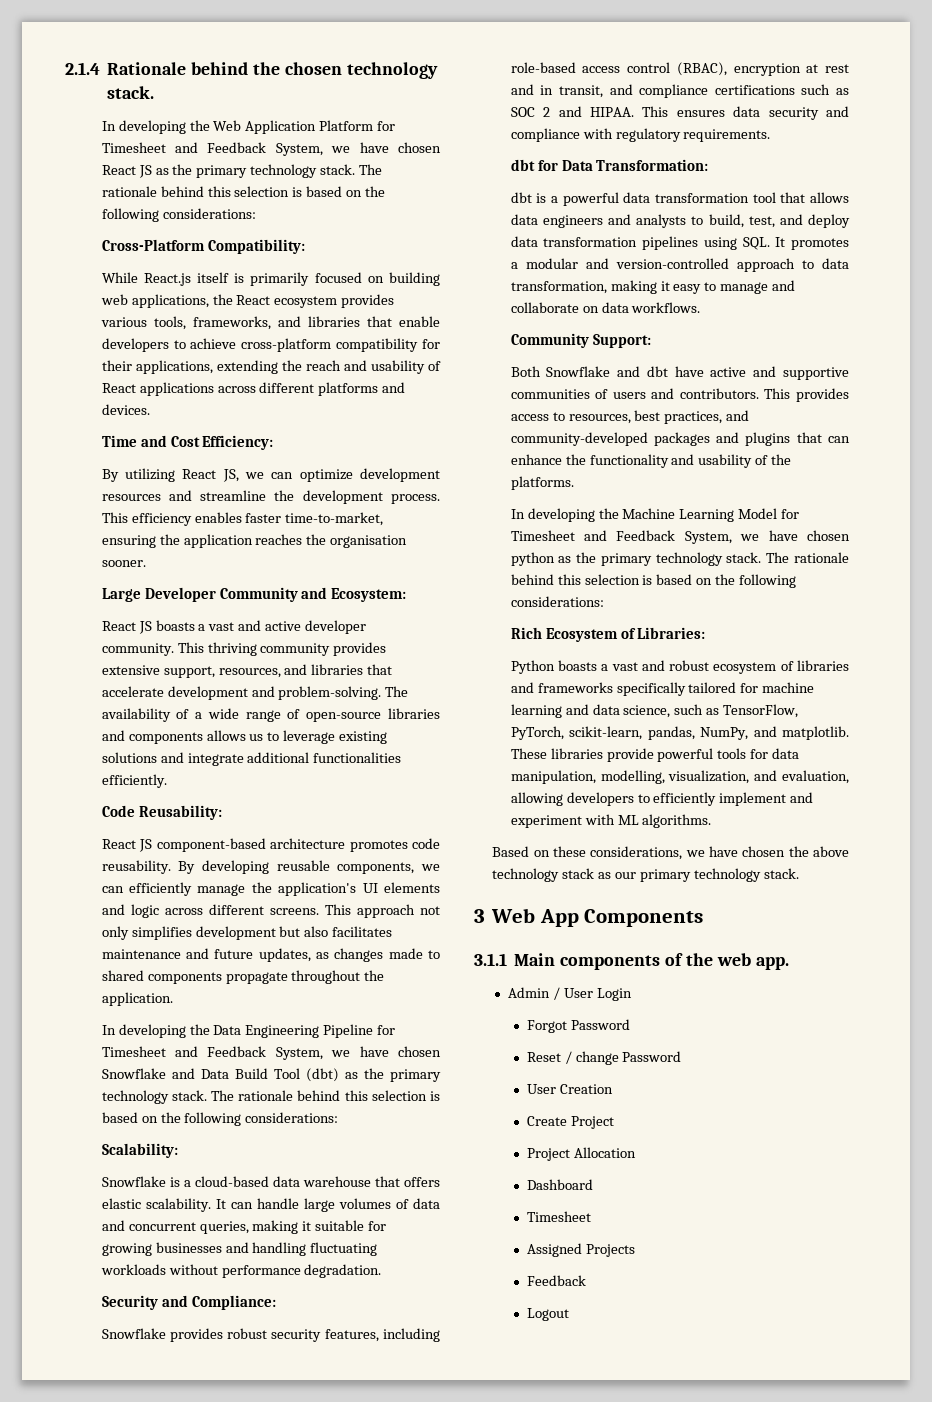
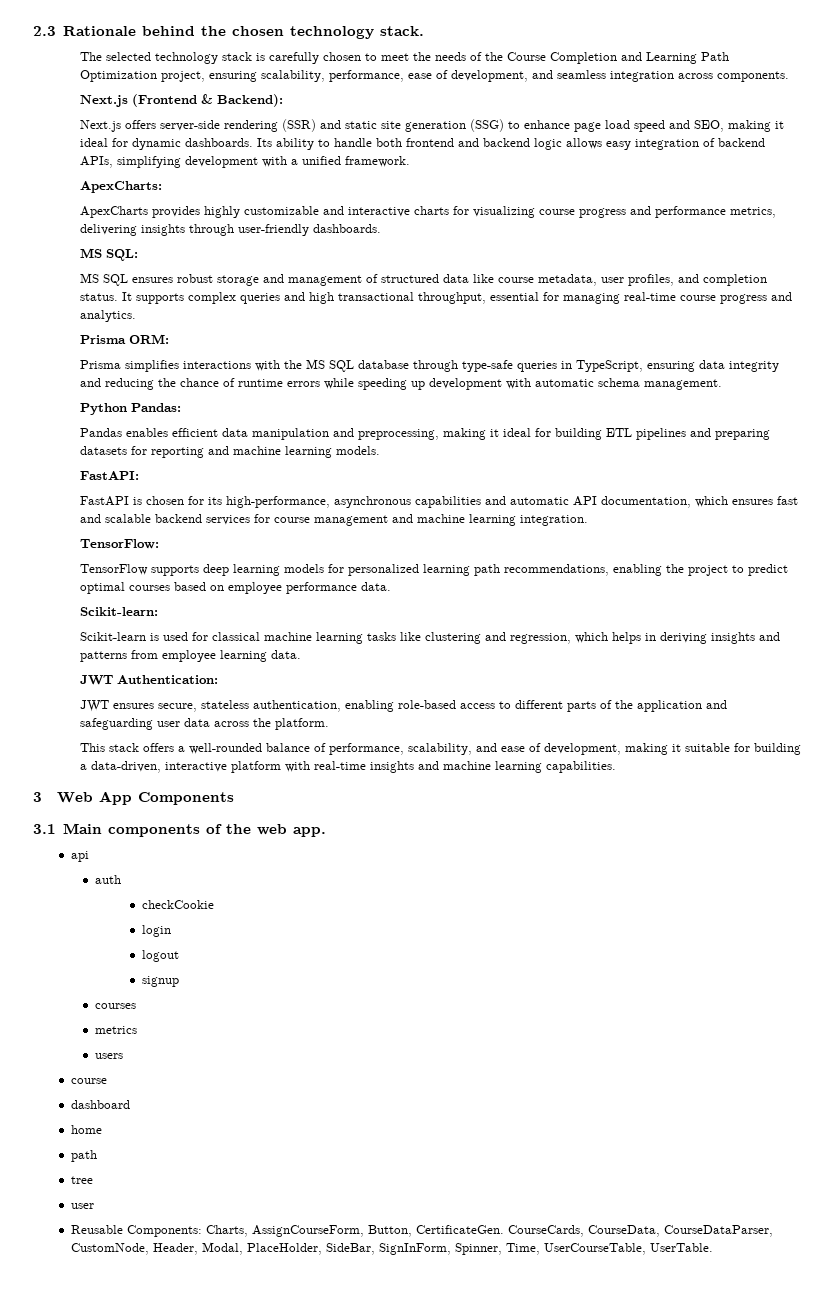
[65,62,100,75] 2.1.4 -> [33,26,56,36] 2.3
[101,120,396,134] [101,142,441,156] [101,164,383,178] [101,186,386,197] [101,208,256,222] [101,239,305,254] [101,272,440,286] [100,294,395,308] [100,316,440,330] [101,338,440,352] [101,360,441,374] [101,382,406,396] [101,404,150,415] [101,435,274,450] [101,468,440,482] [101,490,441,504] [101,512,384,526] [101,534,408,548] [101,560,146,567] [101,587,407,602] [101,620,367,634] [101,642,387,656] [101,664,393,678] [101,686,409,700] [101,708,440,722] [101,730,388,744] [101,752,402,766] [101,774,167,788] [101,805,222,820] [101,838,440,852] [101,860,440,874] [101,882,440,896] [101,904,441,918] [101,926,393,940] [101,948,441,962] [101,970,385,984] [101,992,173,1006] [101,1024,396,1038] [101,1046,441,1060] [101,1068,441,1082] [101,1090,440,1104] [101,1112,339,1126] [101,1143,178,1158] [101,1176,440,1187] [101,1198,440,1212] [101,1220,387,1234] [101,1242,378,1256] [100,1264,382,1278] [101,1295,276,1310] [101,1328,441,1342] [510,62,849,76] [510,84,849,98] [510,106,849,120] [510,128,771,142] [510,159,709,171] [510,192,849,206] [510,214,850,228] [510,236,849,250] [510,258,849,272] [510,280,796,294] [510,302,701,313] [510,333,651,348] [510,366,849,380] [510,388,849,402] [510,410,750,424] [510,432,850,446] [510,454,792,468] [510,476,574,490] [510,508,800,522] [510,530,850,544] [510,552,849,566] [510,574,797,588] [510,596,604,607] [510,627,706,642] [510,660,849,674] [510,682,815,696] [510,704,799,718] [510,726,849,740] [510,748,800,762] [510,770,849,784] [510,792,814,806] [510,814,712,828] [492,846,849,860] [492,868,799,882] In developing the Web Application Platform for Timesheet and Feedback System, we have chosen React JS as the primary technology stack. The rationale behind this selection is based on the following considerations: // Cross-Platform Compatibility: // While React.js itself is primarily focused on building web applications, the React ecosystem provides various tools, frameworks, and libraries that enable developers to achieve cross-platform compatibility for their applications, extending the reach and usability of React applications across different platforms and devices. // Time and Cost Efficiency: // By utilizing React JS, we can optimize development resources and streamline the development process. This efficiency enables faster time-to-market, ensuring the application reaches the organisation sooner. // Large Developer Community and Ecosystem: // React JS boasts a vast and active developer community. This thriving community provides extensive support, resources, and libraries that accelerate development and problem-solving. The availability of a wide range of open-source libraries and components allows us to leverage existing solutions and integrate additional functionalities efficiently. // Code Reusability: // React JS component-based architecture promotes code reusability. By developing reusable components, we can efficiently manage the application's UI elements and logic across different screens. This approach not only simplifies development but also facilitates maintenance and future updates, as changes made to shared components propagate throughout the application. // In developing the Data Engineering Pipeline for Timesheet and Feedback System, we have chosen Snowflake and Data Build Tool (dbt) as the primary technology stack. The rationale behind this selection is based on the following considerations: // Scalability: // Snowflake is a cloud-based data warehouse that offers elastic scalability. It can handle large volumes of data and concurrent queries, making it suitable for growing businesses and handling fluctuating workloads without performance degradation. // Security and Compliance: // Snowflake provides robust security features, including role-based access control (RBAC), encryption at rest and in transit, and compliance certifications such as SOC 2 and HIPAA. This ensures data security and compliance with regulatory requirements. // dbt for Data Transformation: // dbt is a powerful data transformation tool that allows data engineers and analysts to build, test, and deploy data transformation pipelines using SQL. It promotes a modular and version-controlled approach to data transformation, making it easy to manage and collaborate on data workflows. // Community Support: // Both Snowflake and dbt have active and supportive communities of users and contributors. This provides access to resources, best practices, and community-developed packages and plugins that can enhance the functionality and usability of the platforms. // In developing the Machine Learning Model for Timesheet and Feedback System, we have chosen python as the primary technology stack. The rationale behind this selection is based on the following considerations: // Rich Ecosystem of Libraries: // Python boasts a vast and robust ecosystem of libraries and frameworks specifically tailored for machine learning and data science, such as TensorFlow, PyTorch, scikit-learn, pandas, NumPy, and matplotlib. These libraries provide powerful tools for data manipulation, modelling, visualization, and evaluation, allowing developers to efficiently implement and experiment with ML algorithms. // Based on these considerations, we have chosen the above technology stack as our primary technology stack. -> [80,52,730,64] [80,70,790,82] [80,94,284,107] [80,119,785,132] [80,138,766,150] [80,156,411,168] [80,181,163,193] [80,206,777,218] [80,224,382,236] [80,248,139,261] [80,273,768,286] [80,292,793,304] [80,310,137,322] [80,334,170,344] [80,359,780,372] [80,378,723,390] [80,403,182,415] [80,428,771,440] [80,446,381,458] [80,471,140,480] [80,496,799,508] [80,514,589,526] [80,539,160,549] [80,564,789,576] [80,582,392,594] [80,607,159,616] [80,632,781,644] [80,650,302,662] [80,675,219,685] [80,700,728,712] [80,718,330,730] [80,743,802,755] [80,761,617,773] The selected technology stack is carefully chosen to meet the needs of the Course Completion and Learning Path Optimization project, ensuring scalability, performance, ease of development, and seamless integration across components. // Next.js (Frontend & Backend): // Next.js offers server-side rendering (SSR) and static site generation (SSG) to enhance page load speed and SEO, making it ideal for dynamic dashboards. Its ability to handle both frontend and backend logic allows easy integration of backend APIs, simplifying development with a unified framework. // ApexCharts: // ApexCharts provides highly customizable and interactive charts for visualizing course progress and performance metrics, delivering insights through user-friendly dashboards. // MS SQL: // MS SQL ensures robust storage and management of structured data like course metadata, user profiles, and completion status. It supports complex queries and high transactional throughput, essential for managing real-time course progress and analytics. // Prisma ORM: // Prisma simplifies interactions with the MS SQL database through type-safe queries in TypeScript, ensuring data integrity and reducing the chance of runtime errors while speeding up development with automatic schema management. // Python Pandas: // Pandas enables efficient data manipulation and preprocessing, making it ideal for building ETL pipelines and preparing datasets for reporting and machine learning models. // FastAPI: // FastAPI is chosen for its high-performance, asynchronous capabilities and automatic API documentation, which ensures fast and scalable backend services for course management and machine learning integration. // TensorFlow: // TensorFlow supports deep learning models for personalized learning path recommendations, enabling the project to predict optimal courses based on employee performance data. // Scikit-learn: // Scikit-learn is used for classical machine learning tasks like clustering and regression, which helps in deriving insights and patterns from employee learning data. // JWT Authentication: // JWT ensures secure, stateless authentication, enabling role-based access to different parts of the application and safeguarding user data across the platform. // This stack offers a well-rounded balance of performance, scalability, and ease of development, making it suitable for building a data-driven, interactive platform with real-time insights and machine learning capabilities.
[474,953,507,966] 3.1.1 -> [33,824,56,834] 3.1
[508,987,633,1001] [526,1019,630,1033] [526,1051,682,1065] [526,1084,613,1094] [526,1116,614,1129] [526,1147,636,1161] [526,1179,593,1190] [526,1211,591,1222] [526,1243,635,1257] [526,1275,586,1286] [526,1308,569,1321] Admin / User Login // Forgot Password // Reset / change Password // User Creation // Create Project // Project Allocation // Dashboard // Timesheet // Assigned Projects // Feedback // Logout -> [71,851,90,862] [94,875,121,884] [142,900,215,909] [142,925,172,937] [142,950,180,962] [142,976,180,987] [94,1003,136,1009] [94,1026,137,1034] [94,1053,123,1059] [71,1078,108,1084] [71,1100,131,1109] [71,1125,103,1134] [71,1150,98,1162] [71,1176,94,1184] [71,1203,95,1209] [71,1225,774,1237] [71,1242,714,1255] api // auth // checkCookie // login // logout // signup // courses // metrics // users // course // dashboard // home // path // tree // user // Reusable Components: Charts, AssignCourseForm, Button, CertificateGen. CourseCards, CourseData, CourseDataParser, CustomNode, Header, Modal, PlaceHolder, SideBar, SignInForm, Spinner, Time, UserCourseTable, UserTable.

